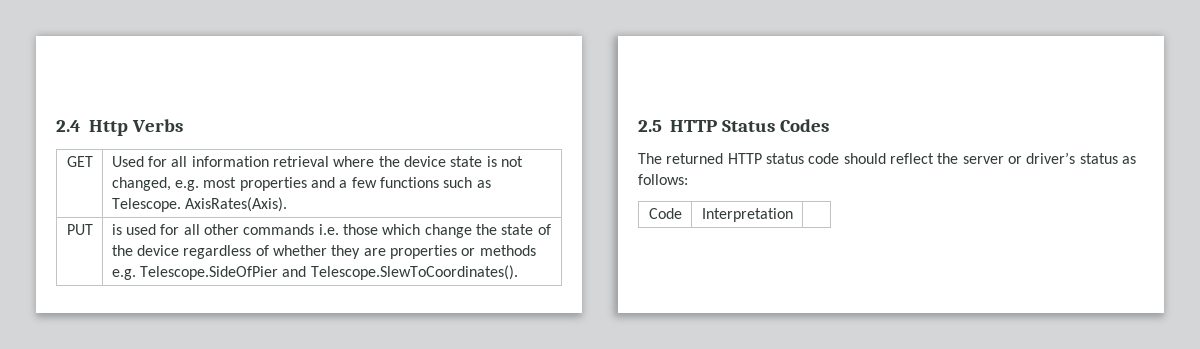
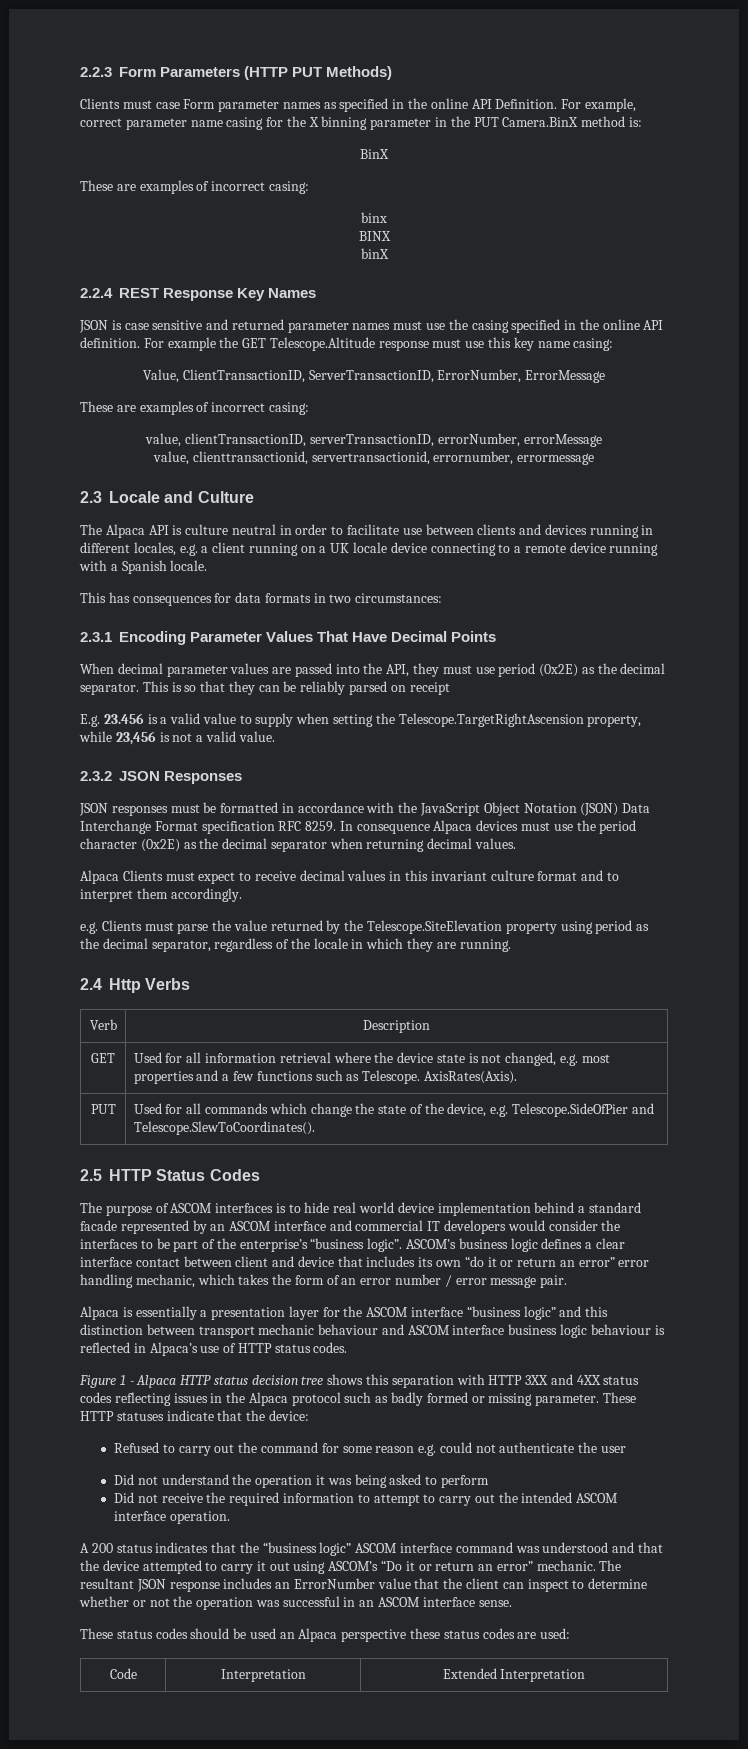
(56, 126) none -> [80,66,393,80] [80,98,636,112] [80,116,642,130] [360,149,389,159] [80,180,309,194] [361,212,387,223] [358,231,391,241] [360,248,389,259] [80,288,317,301] [79,319,664,333] [80,337,614,351] [142,369,606,383] [80,401,309,415] [145,433,602,447] [152,451,595,465] [80,491,254,503] [80,524,654,538] [80,542,659,556] [79,560,208,574] [80,592,443,606] [80,631,497,645] [80,663,666,677] [80,681,450,695] [80,713,642,727] [79,731,275,745] [80,771,243,784] [79,802,651,816] [80,820,637,834] [80,838,517,852] [80,870,619,884] [80,888,242,902] [80,920,650,934] [80,938,511,952] 2.2.3 Form Parameters (HTTP PUT Methods) // Clients must case Form parameter names as specified in the online API Definition. For example, correct parameter name casing for the X binning parameter in the PUT Camera.BinX method is: // BinX // These are examples of incorrect casing: // binx // BINX // binX // 2.2.4 REST Response Key Names // JSON is case sensitive and returned parameter names must use the casing specified in the online API definition. For example the GET Telescope.Altitude response must use this key name casing: // Value, ClientTransactionID, ServerTransactionID, ErrorNumber, ErrorMessage // These are examples of incorrect casing: // value, clientTransactionID, serverTransactionID, errorNumber, errorMessage // value, clienttransactionid, servertransactionid, errornumber, errormessage // 2.3 Locale and Culture // The Alpaca API is culture neutral in order to facilitate use between clients and devices running in different locales, e.g. a client running on a UK locale device connecting to a remote device running with a Spanish locale. // This has consequences for data formats in two circumstances: // 2.3.1 Encoding Parameter Values That Have Decimal Points // When decimal parameter values are passed into the API, they must use period (0x2E) as the decimal separator. This is so that they can be reliably parsed on receipt // E.g. 23.456 is a valid value to supply when setting the Telescope.TargetRightAscension property, while 23,456 is not a valid value. // 2.3.2 JSON Responses // JSON responses must be formatted in accordance with the JavaScript Object Notation (JSON) Data Interchange Format specification RFC 8259. In consequence Alpaca devices must use the period character (0x2E) as the decimal separator when returning decimal values. // Alpaca Clients must expect to receive decimal values in this invariant culture format and to interpret them accordingly. // e.g. Clients must parse the value returned by the Telescope.SiteElevation property using period as the decimal separator, regardless of the locale in which they are running. //
(184, 125) none -> [89,1019,117,1030] [363,1020,430,1033] // Verb | Description
[111,224,378,235] is used for all other commands i.e. those -> [133,1103,269,1114] Used for all commands
[137,245,536,259] device regardless of whether they are properties or methods -> [447,1103,487,1117] device,
[666,152,1136,164] [638,174,688,185] returned HTTP status code should reflect the server or driver’s status as follows: -> [105,1202,641,1216] [80,1220,621,1234] [80,1238,625,1252] [80,1256,650,1267] [80,1274,568,1288] [80,1306,609,1320] [80,1324,665,1338] [80,1342,348,1356] [79,1374,640,1388] [80,1392,636,1406] [80,1410,309,1421] [114,1442,626,1456] [114,1474,489,1488] [114,1492,619,1506] [114,1511,230,1524] [80,1542,663,1556] [80,1560,622,1574] [80,1578,648,1592] [79,1596,512,1610] [80,1628,571,1642] purpose of ASCOM interfaces is to hide real world device implementation behind a standard facade represented by an ASCOM interface and commercial IT developers would consider the interfaces to be part of the enterprise’s “business logic”. ASCOM’s business logic defines a clear interface contact between client and device that includes its own “do it or return an error” error handling mechanic, which takes the form of an error number / error message pair. // Alpaca is essentially a presentation layer for the ASCOM interface “business logic” and this distinction between transport mechanic behaviour and ASCOM interface business logic behaviour is reflected in Alpaca’s use of HTTP status codes. // Figure 1 - Alpaca HTTP status decision tree shows this separation with HTTP 3XX and 4XX status codes reflecting issues in the Alpaca protocol such as badly formed or missing parameter. These HTTP statuses indicate that the device: // Refused to carry out the command for some reason e.g. could not authenticate the user // Did not understand the operation it was being asked to perform // Did not receive the required information to attempt to carry out the intended ASCOM interface operation. // A 200 status indicates that the “business logic” ASCOM interface command was understood and that the device attempted to carry it out using ASCOM’s “Do it or return an error” mechanic. The resultant JSON response includes an ErrorNumber value that the client can inspect to determine whether or not the operation was successful in an ASCOM interface sense. // These status codes should be used an Alpaca perspective these status codes are used:
(793, 215) none -> [442,1668,586,1682] Extended Interpretation

